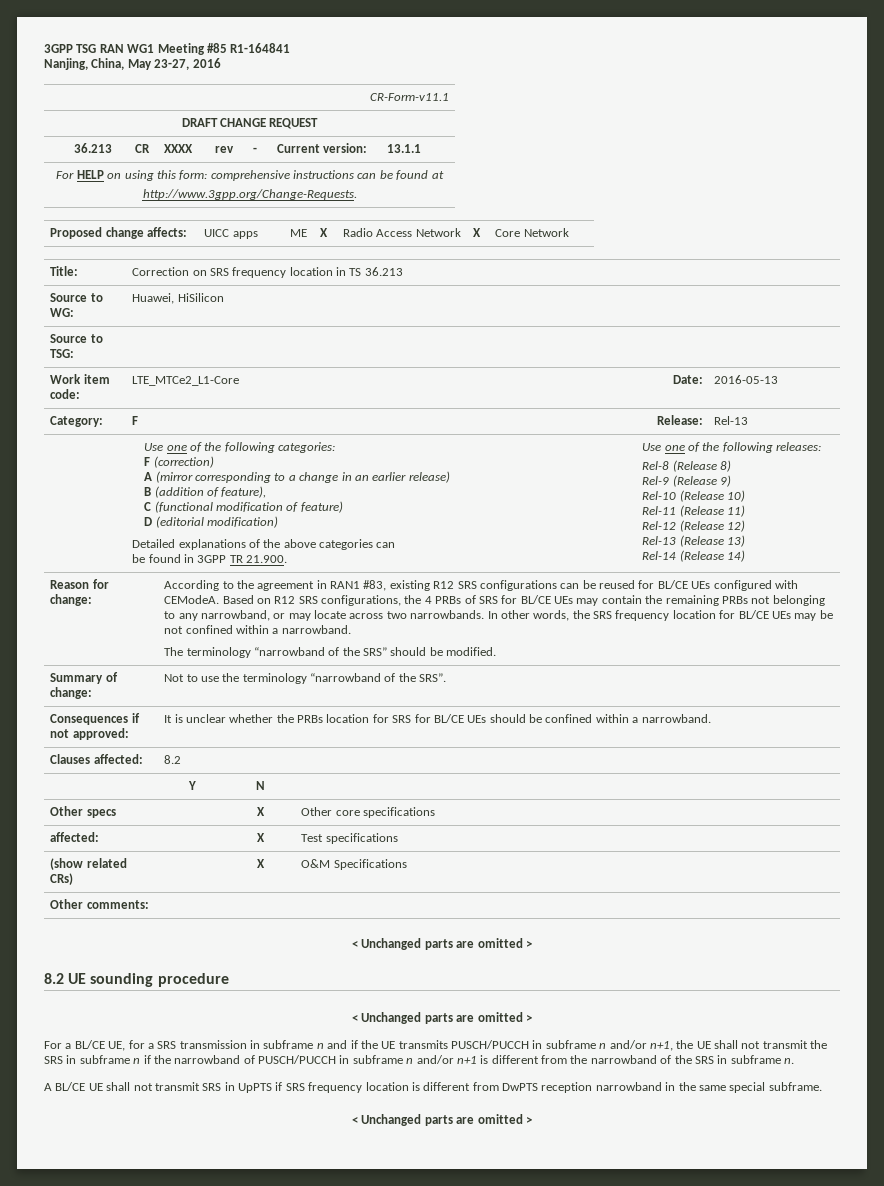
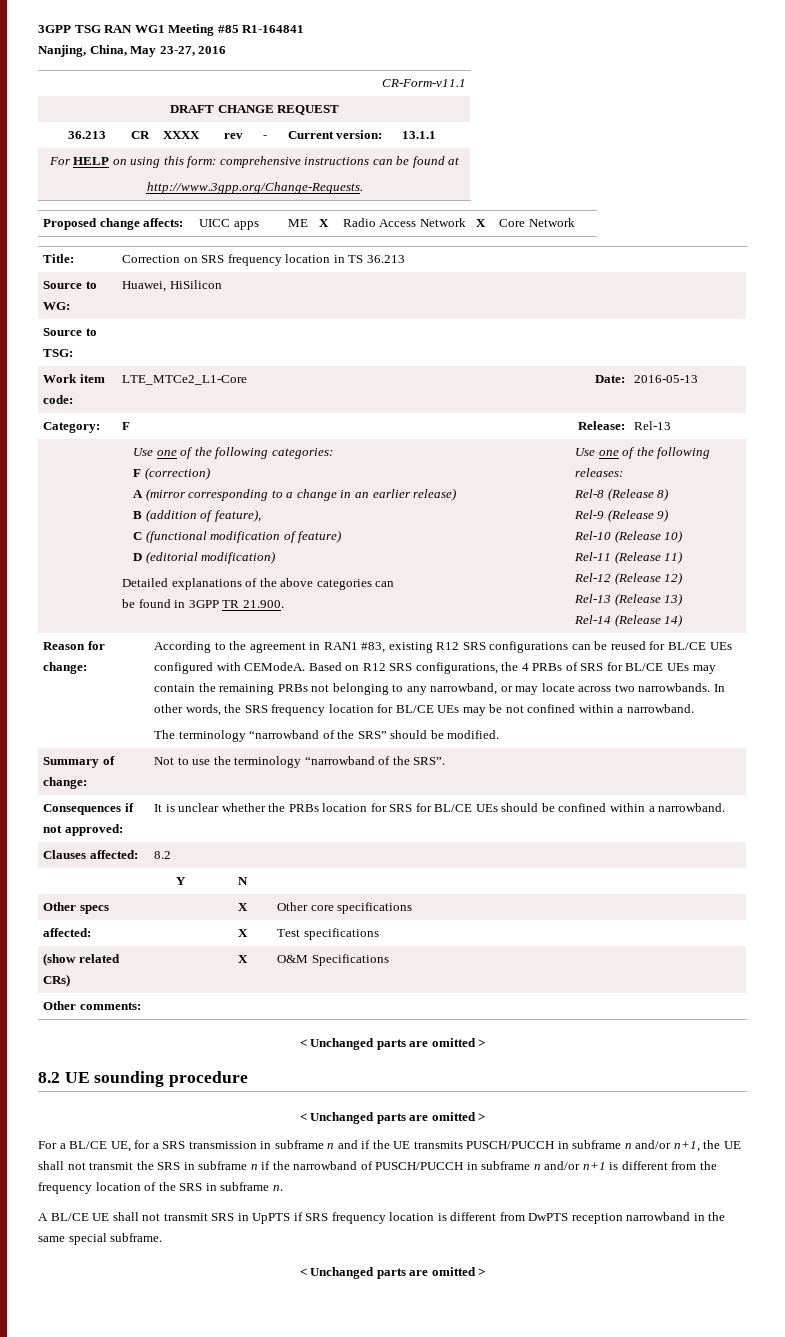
[590,1055,657,1064] narrowband -> [38,1182,141,1194] frequency location

